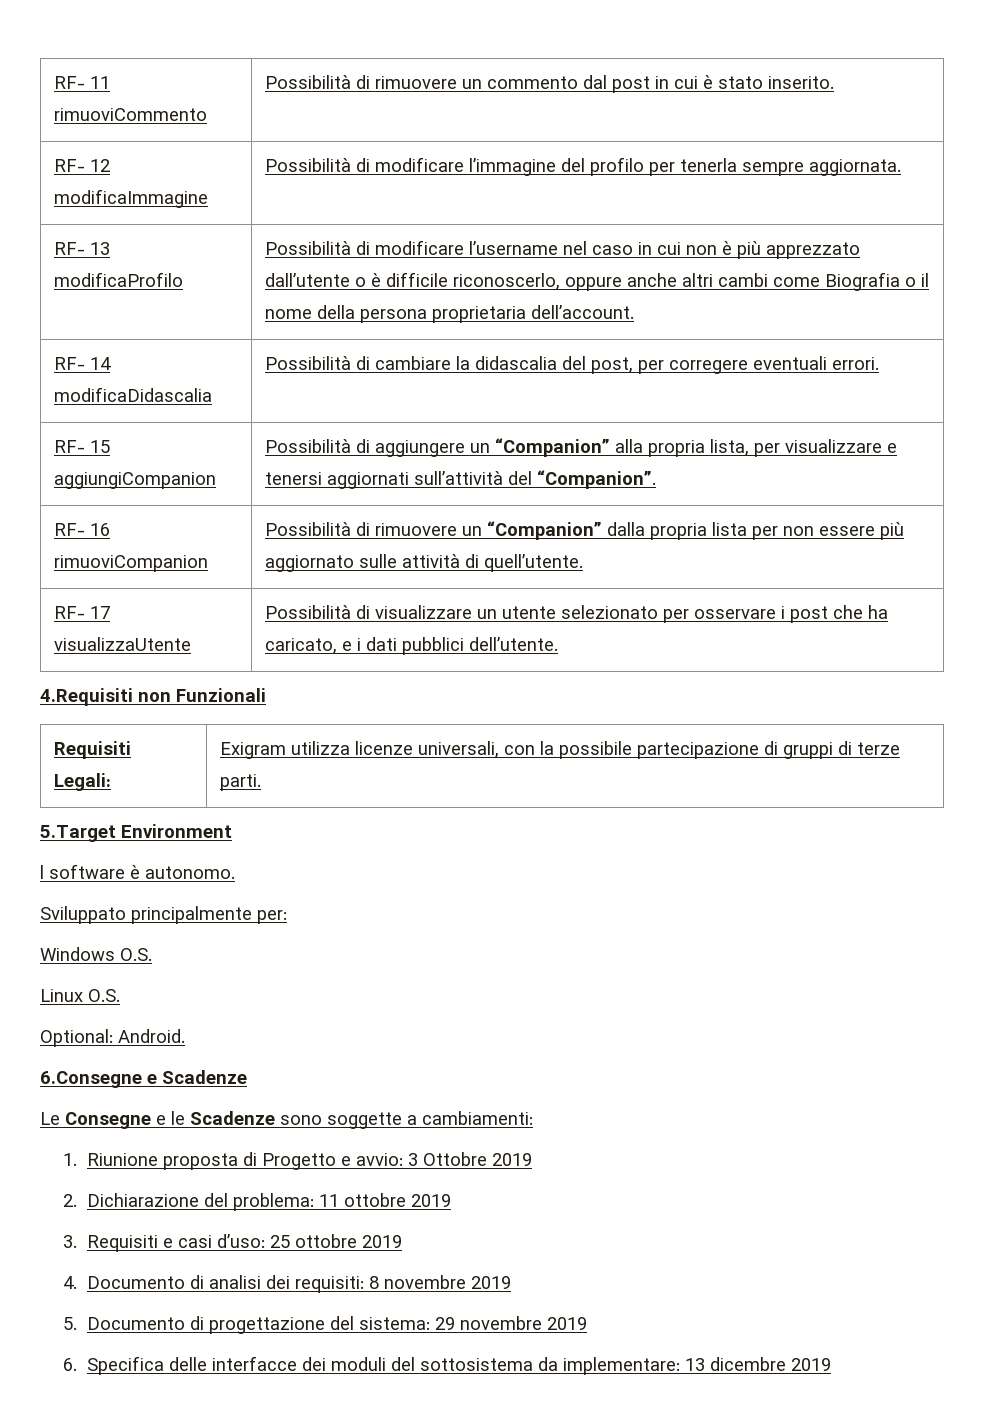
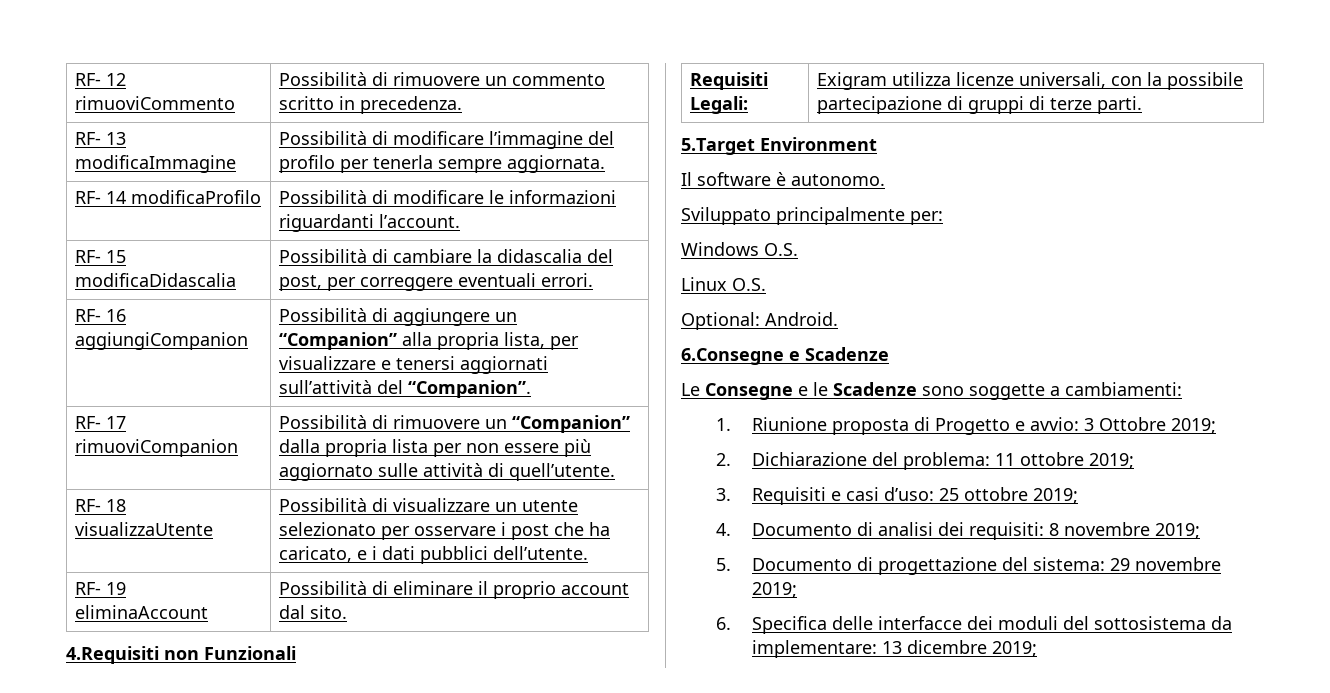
[54,76,111,89] RF- 11 -> [75,73,127,86] RF- 12
[583,75,835,93] [54,159,111,172] dal post in cui è stato inserito. // RF- 12 -> [279,96,463,114] [75,132,127,145] scritto in precedenza. // RF- 13
[90,242,111,255] 13 -> [106,191,127,204] 14
[469,241,861,259] [265,272,930,291] [265,305,635,323] [54,357,112,370] l’username nel caso in cui non è più apprezzato dall’utente o è difficile riconoscerlo, oppure anche altri cambi come Biografia o il nome della persona proprietaria dell’account. // RF- 14 -> [489,190,617,204] [279,214,461,232] [75,250,127,263] le informazioni riguardanti l’account. // RF- 15
[669,360,749,374] corregere -> [360,277,454,291] correggere
[90,440,111,453] 15 -> [106,309,127,322] 16
[90,523,111,536] 16 -> [106,416,127,429] 17
[90,606,111,619] 17 -> [106,499,127,512] 18
(559, 644) none -> [75,582,127,595] [75,605,209,619] [279,581,630,599] [279,605,348,619] // RF- 19 eliminaAccount | Possibilità di eliminare il proprio account dal sito.
[40,865,44,879] l -> [681,172,692,186] Il
[491,1153,532,1166] 2019 -> [1170,418,1216,434] 2019;
[410,1194,451,1207] 2019 -> [1088,453,1134,469] 2019;
[361,1235,402,1248] 2019 -> [1032,488,1078,504] 2019;
[470,1276,511,1289] 2019 -> [1154,523,1200,539] 2019;
[546,1317,587,1330] 2019 -> [751,582,797,598] 2019;
[790,1358,831,1371] 2019 -> [991,641,1037,657] 2019;

